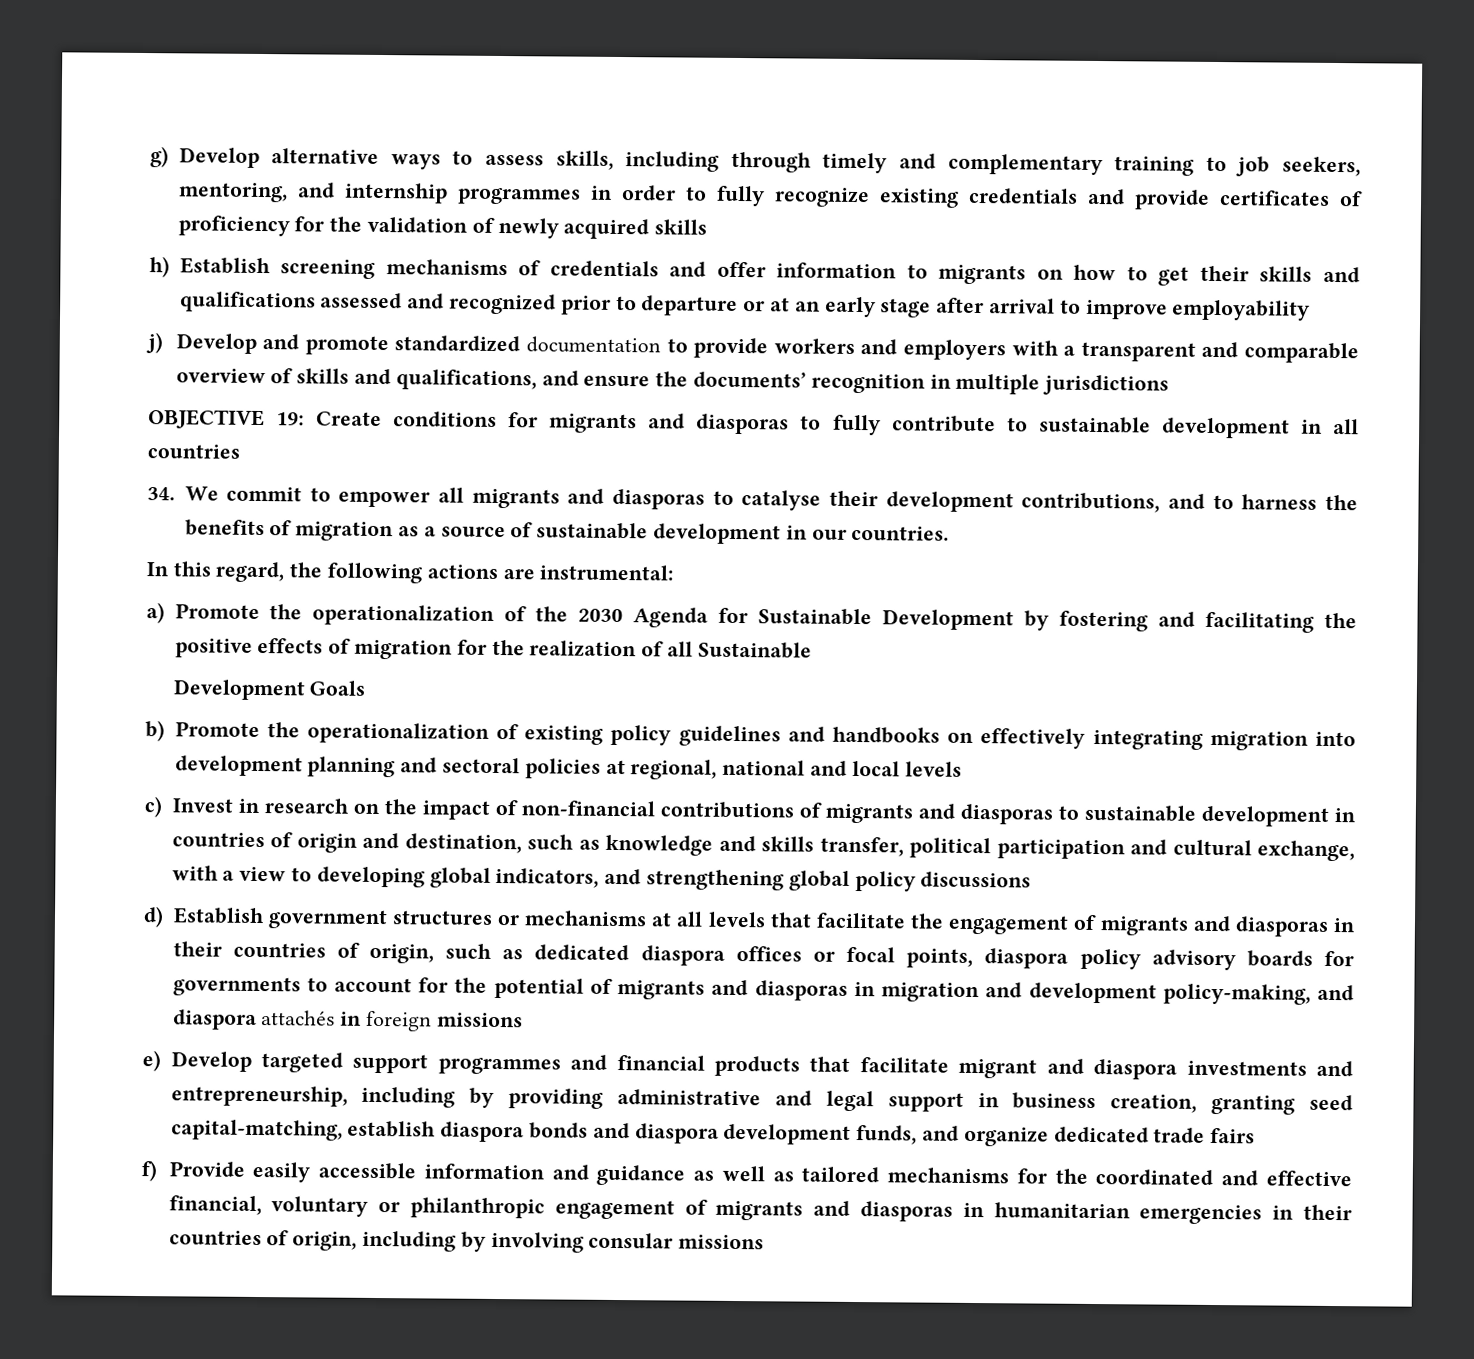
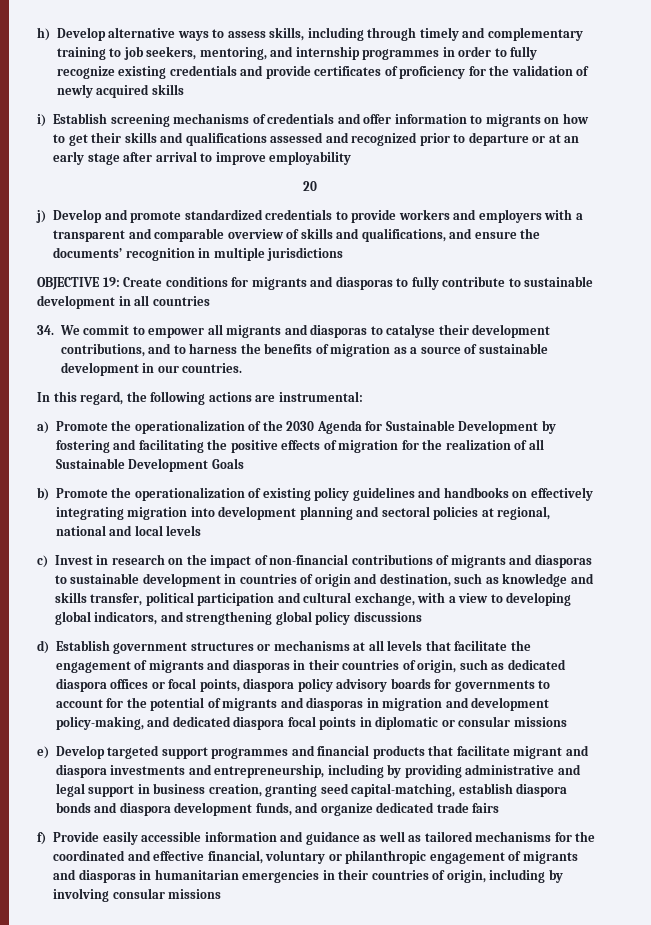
[149,146,169,168] g) -> [37,27,51,41] h)
[148,256,170,278] h) -> [37,114,47,127] i)
(1311, 310) none -> [302,181,317,191] // 20
[525,336,661,354] documentation -> [265,209,333,220] credentials
(812, 650) // -> (125, 463) none
[172,1009,432,1032] diaspora attachés in foreign -> [172,716,511,730] dedicated diaspora focal points in diplomatic or consular

